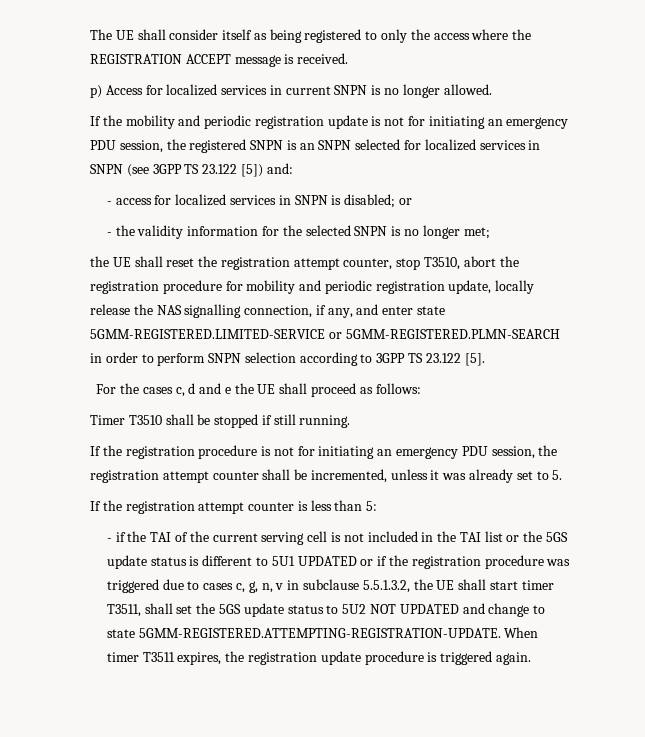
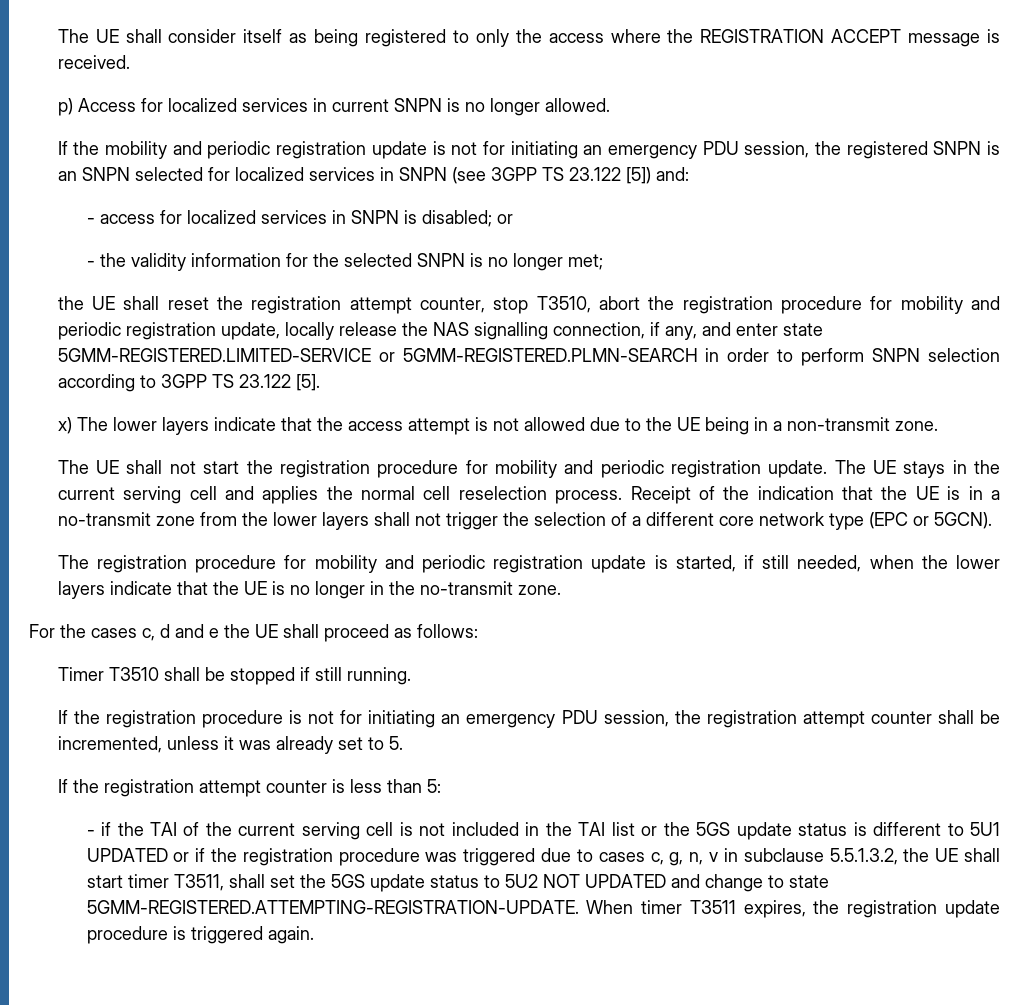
(485, 359) none -> [57,417,938,435] [57,460,1000,478] [57,486,1001,504] [57,512,992,530] [57,555,1001,573] [57,581,561,599] // x) The lower layers indicate that the access attempt is not allowed due to the UE being in a non-transmit zone. // The UE shall not start the registration procedure for mobility and periodic registration update. The UE stays in the current serving cell and applies the normal cell reselection process. Receipt of the indication that the UE is in a no-transmit zone from the lower layers shall not trigger the selection of a different core network type (EPC or 5GCN). // The registration procedure for mobility and periodic registration update is started, if still needed, when the lower layers indicate that the UE is no longer in the no-transmit zone.

